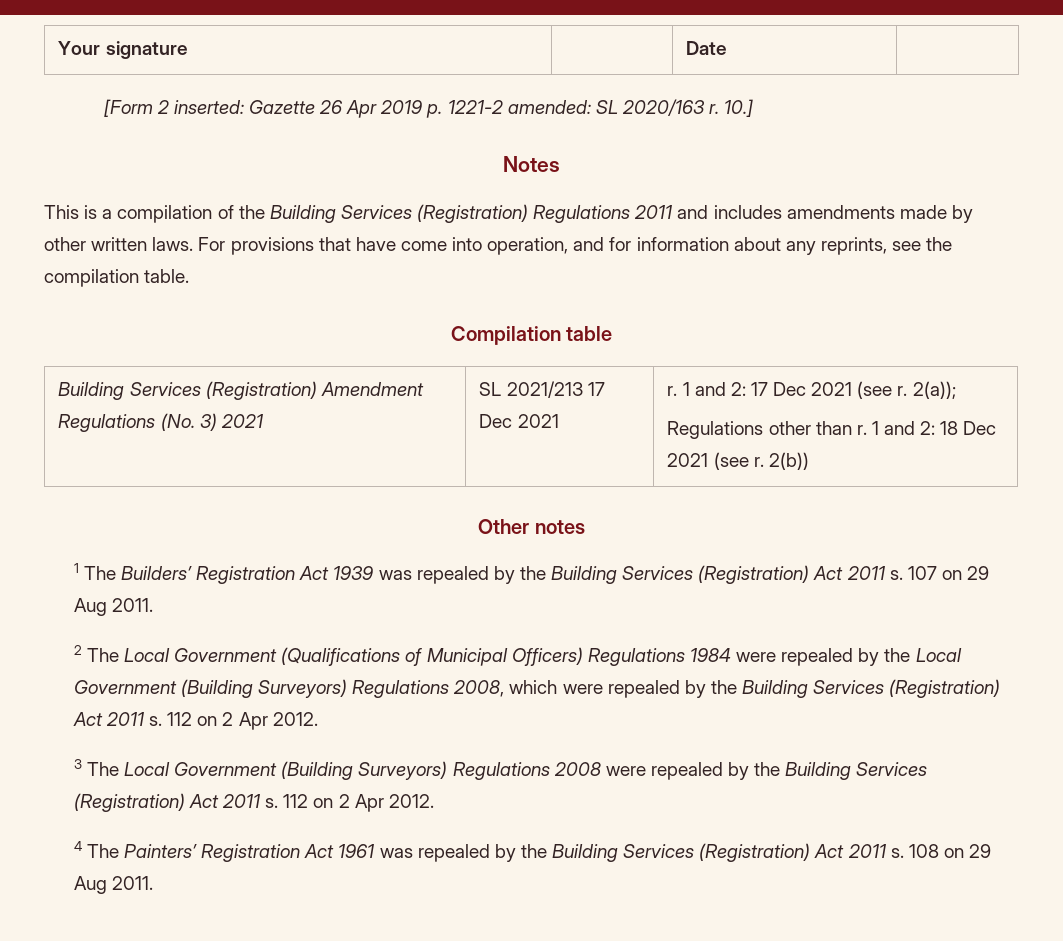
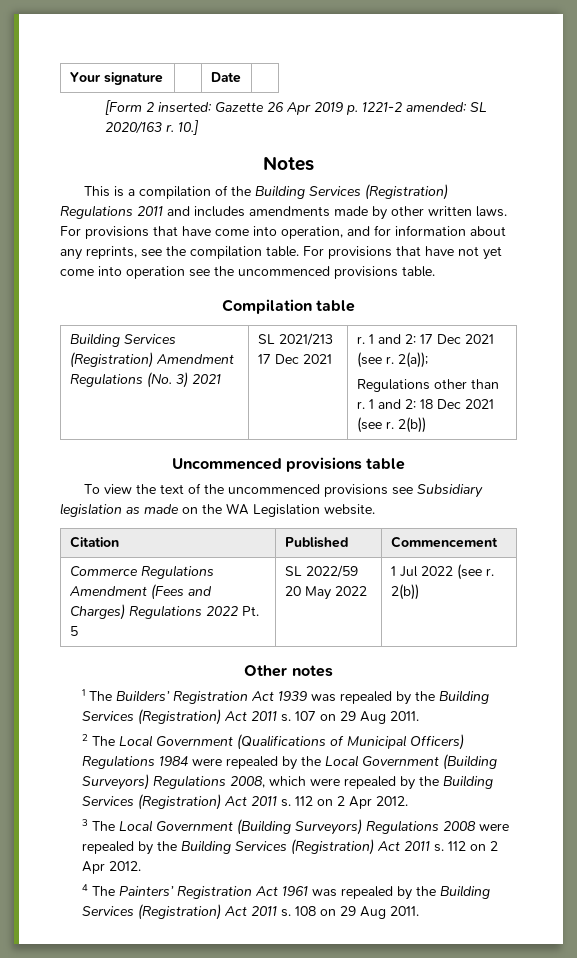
(190, 276) none -> [303,246,502,260] [60,266,435,279] For provisions that have not yet come into operation see the uncommenced provisions table.
(809, 461) none -> [171,457,406,472] [84,483,484,498] [60,503,375,517] [69,536,119,548] [284,537,348,548] [390,536,498,548] [69,565,214,579] [68,584,212,600] [69,604,259,620] [69,626,78,636] [284,565,358,578] [284,586,367,600] [390,564,494,580] [390,584,419,600] // Uncommenced provisions table // To view the text of the uncommenced provisions see Subsidiary legislation as made on the WA Legislation website. // Citation | Published | Commencement // Commerce Regulations Amendment (Fees and Charges) Regulations 2022 Pt. 5 | SL 2022/59 20 May 2022 | 1 Jul 2022 (see r. 2(b))

